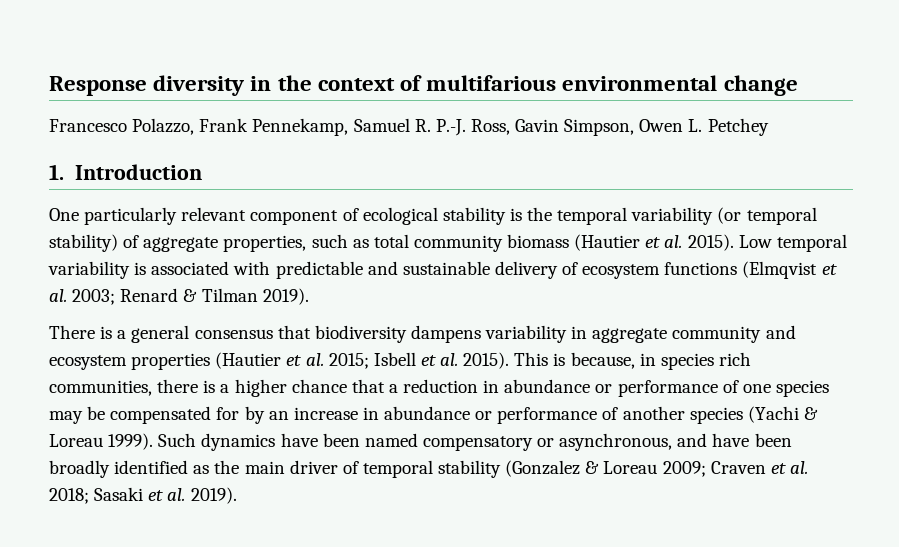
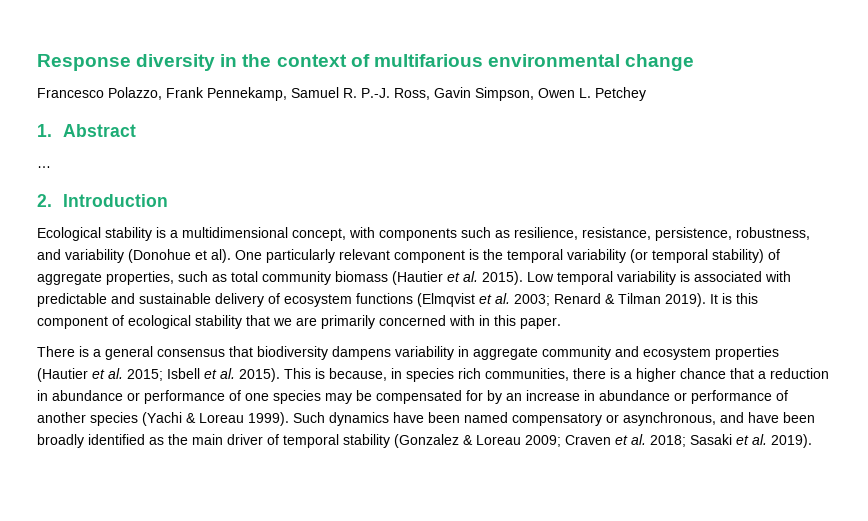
[75,164,203,180] Introduction // -> [62,124,136,137] [37,166,51,168] [37,194,168,207] [37,227,810,241] [37,249,231,263] Abstract // … // 2. Introduction // Ecological stability is a multidimensional concept, with components such as resilience, resistance, persistence, robustness, and variability (Donohue et al).
[342,207,506,225] of ecological stability -> (465, 256) none
(309, 296) none -> [710,293,758,304] [37,315,561,329] It is this component of ecological stability that we are primarily concerned with in this paper.

